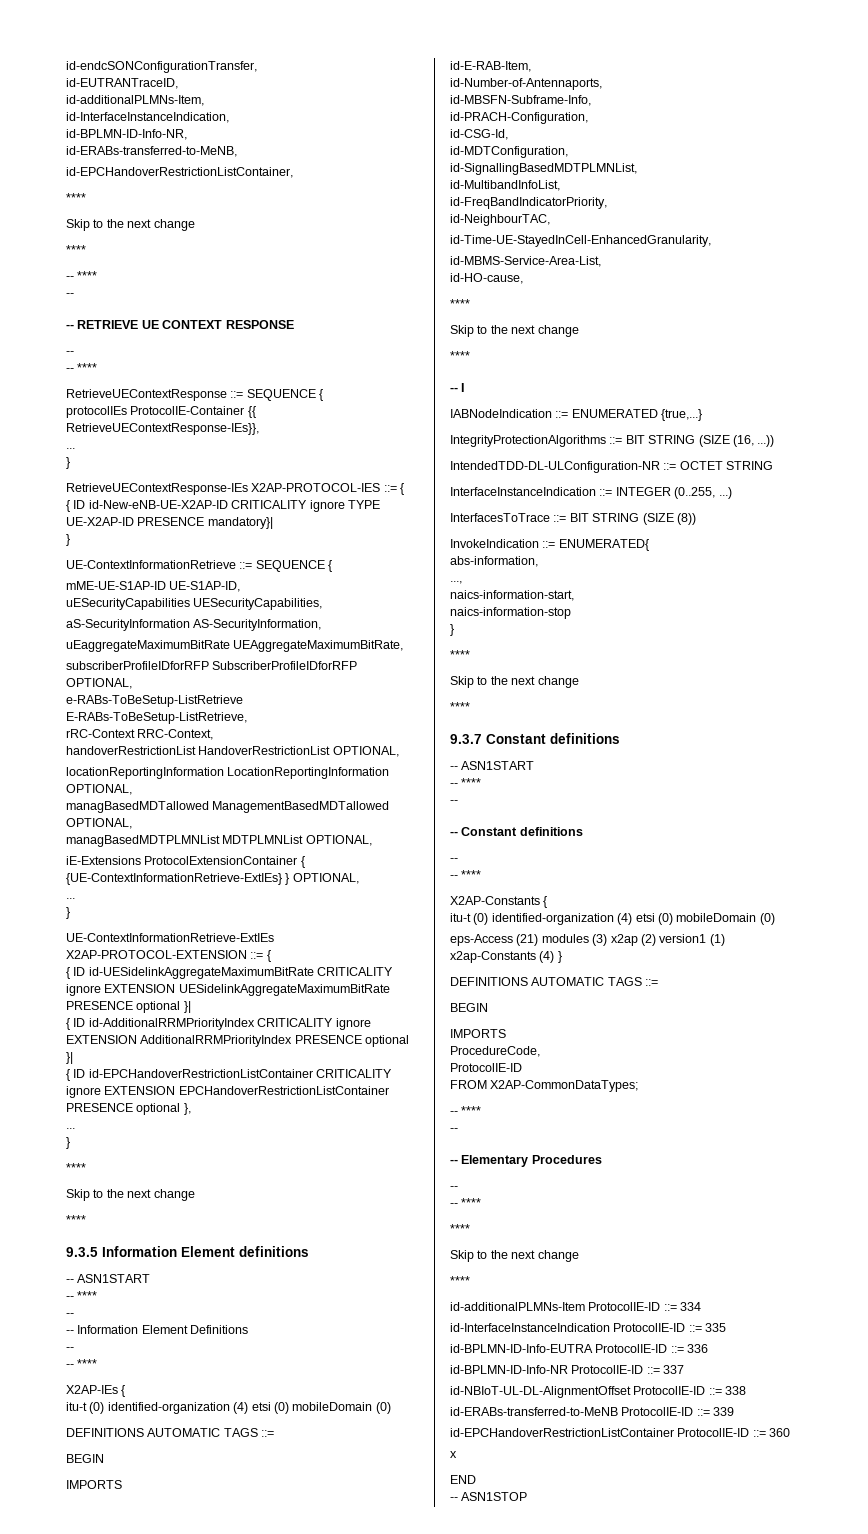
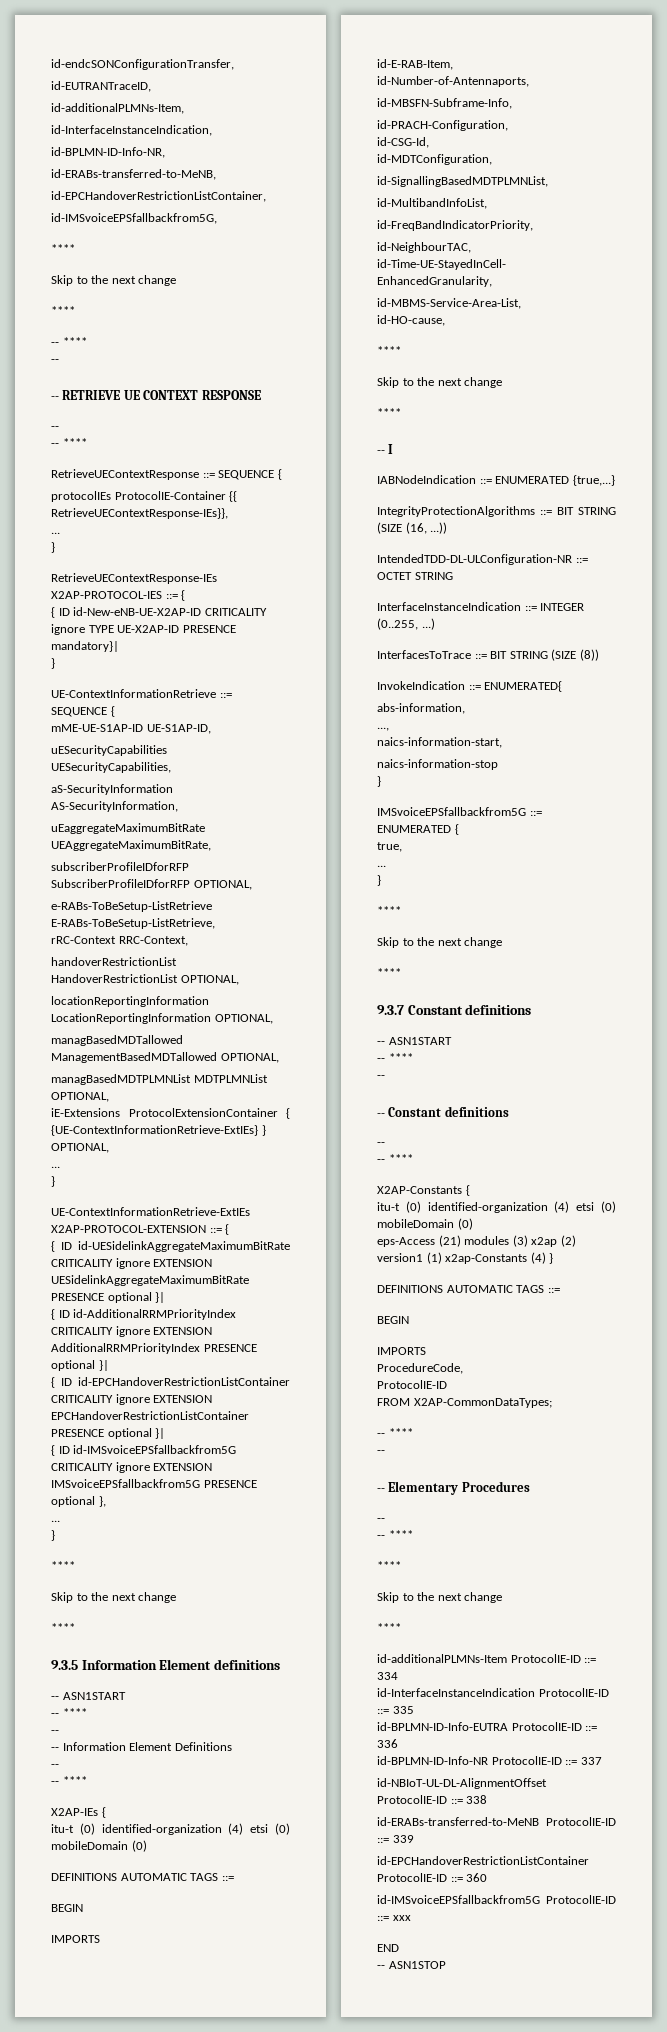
(293, 172) none -> [51,213,217,224] // id-IMSvoiceEPSfallbackfrom5G,
(181, 1109) none -> [155,1428,166,1439] [51,1445,237,1456] [51,1462,213,1473] [51,1479,257,1488] [51,1496,95,1507] }| // { ID id-IMSvoiceEPSfallbackfrom5G CRITICALITY ignore EXTENSION IMSvoiceEPSfallbackfrom5G PRESENCE optional
(454, 630) none -> [377,807,542,816] [377,824,459,835] [377,842,402,852] [377,865,386,867] [377,875,381,886] // IMSvoiceEPSfallbackfrom5G ::= ENUMERATED { // true, // ... // }
[450,1451,457,1458] x -> [377,1895,616,1904] [377,1915,411,1921] id-IMSvoiceEPSfallbackfrom5G ProtocolIE-ID ::= xxx

